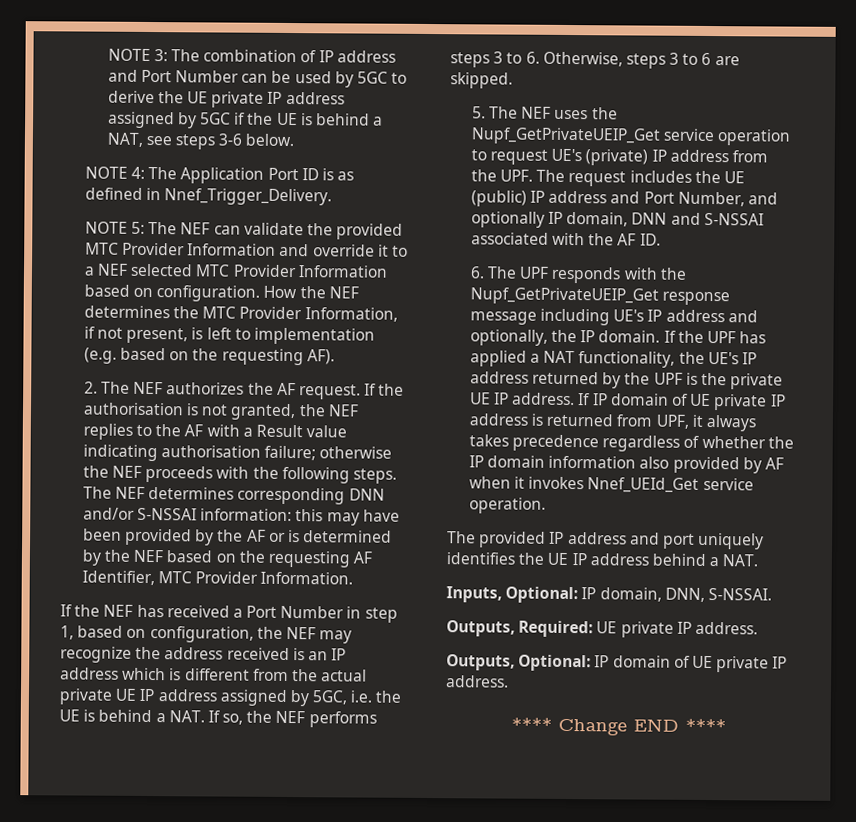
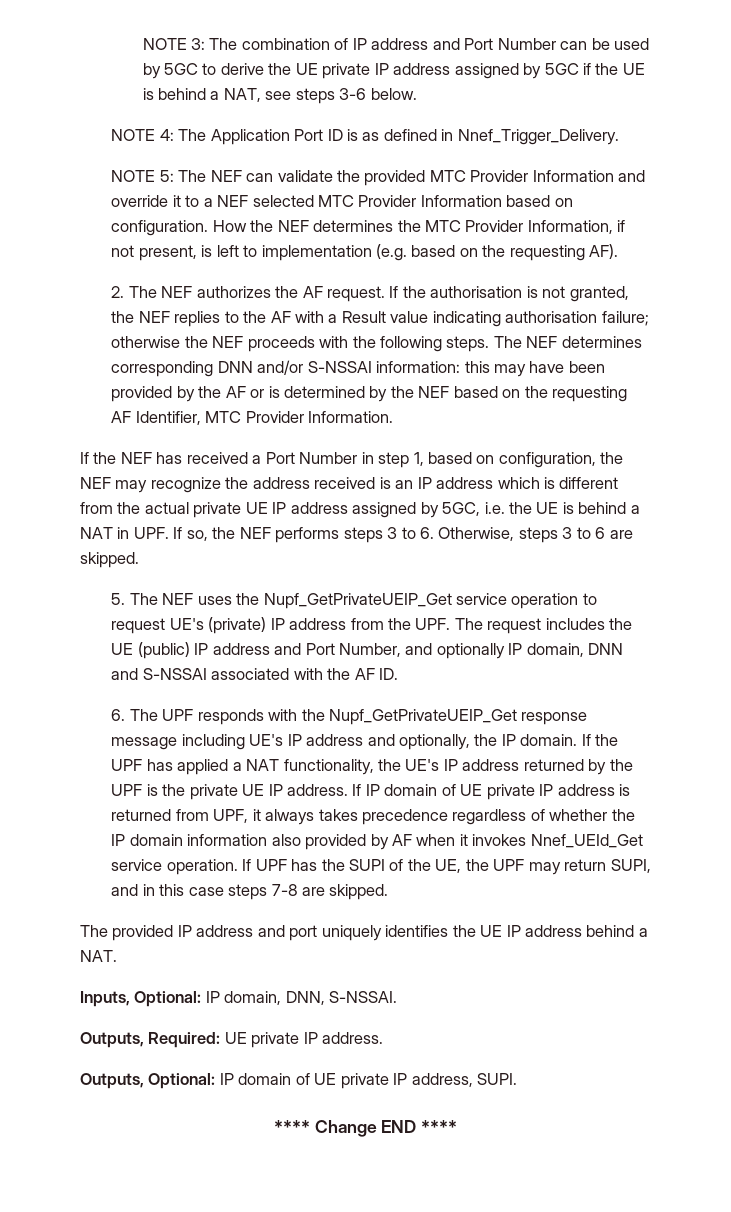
[168,710,205,723] NAT. -> [80,527,169,539] NAT in UPF.
(546, 505) none -> [242,859,651,875] [111,884,389,900] If UPF has the SUPI of the UE, the UPF may return SUPI, and in this case steps 7-8 are skipped.
[446,675,509,688] address. -> [411,1073,518,1087] address, SUPI.

